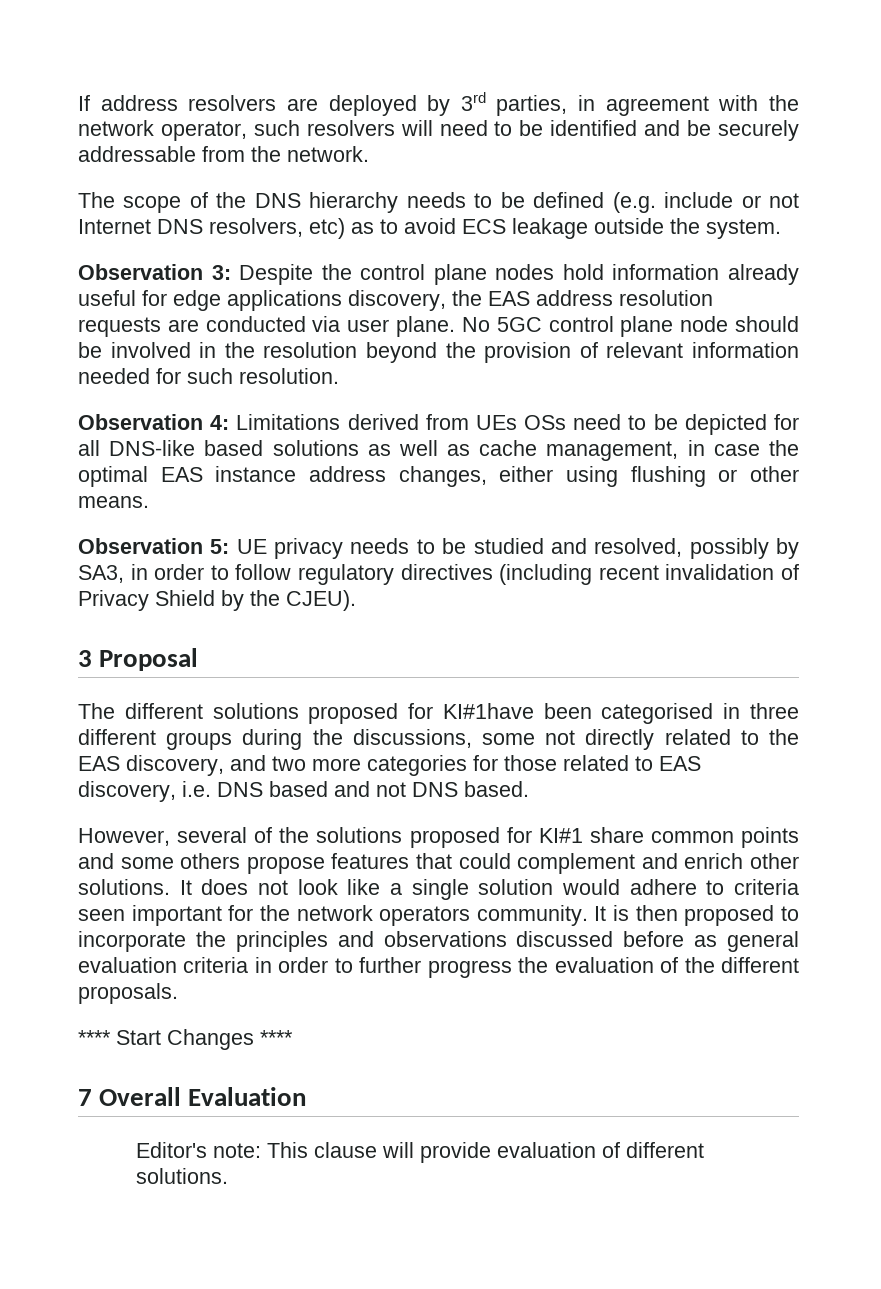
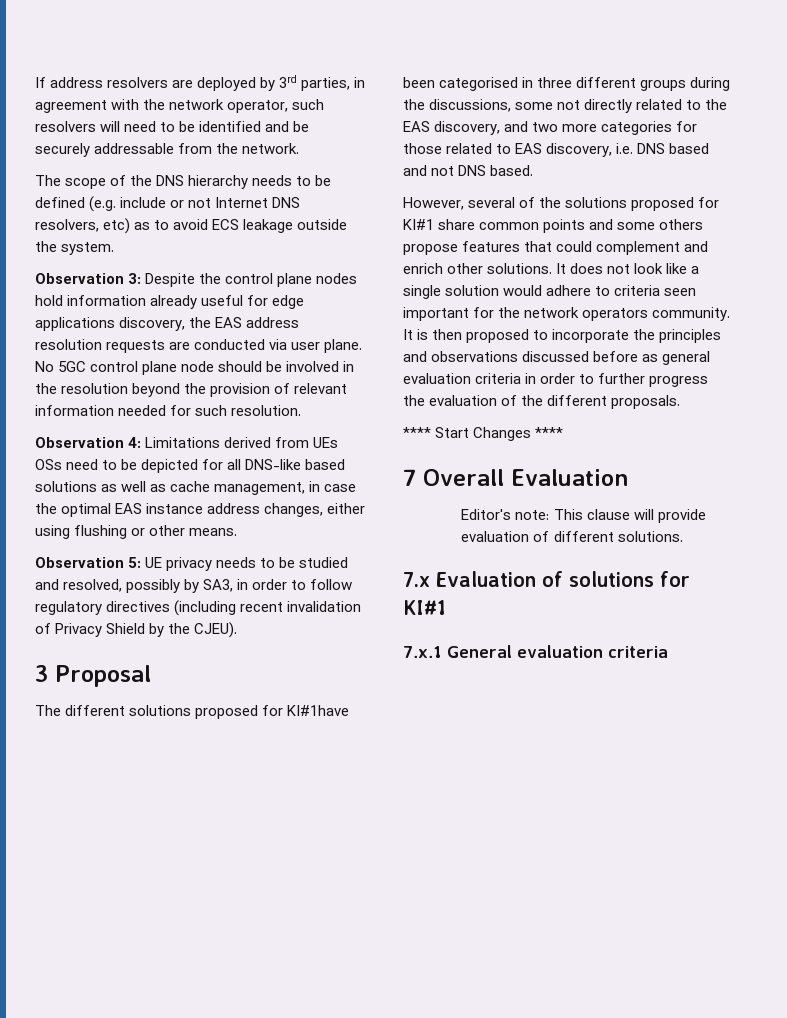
(229, 1176) none -> [403,571,690,587] [403,600,446,615] [403,645,668,658] // 7.x Evaluation of solutions for KI#1 // 7.x.1 General evaluation criteria

